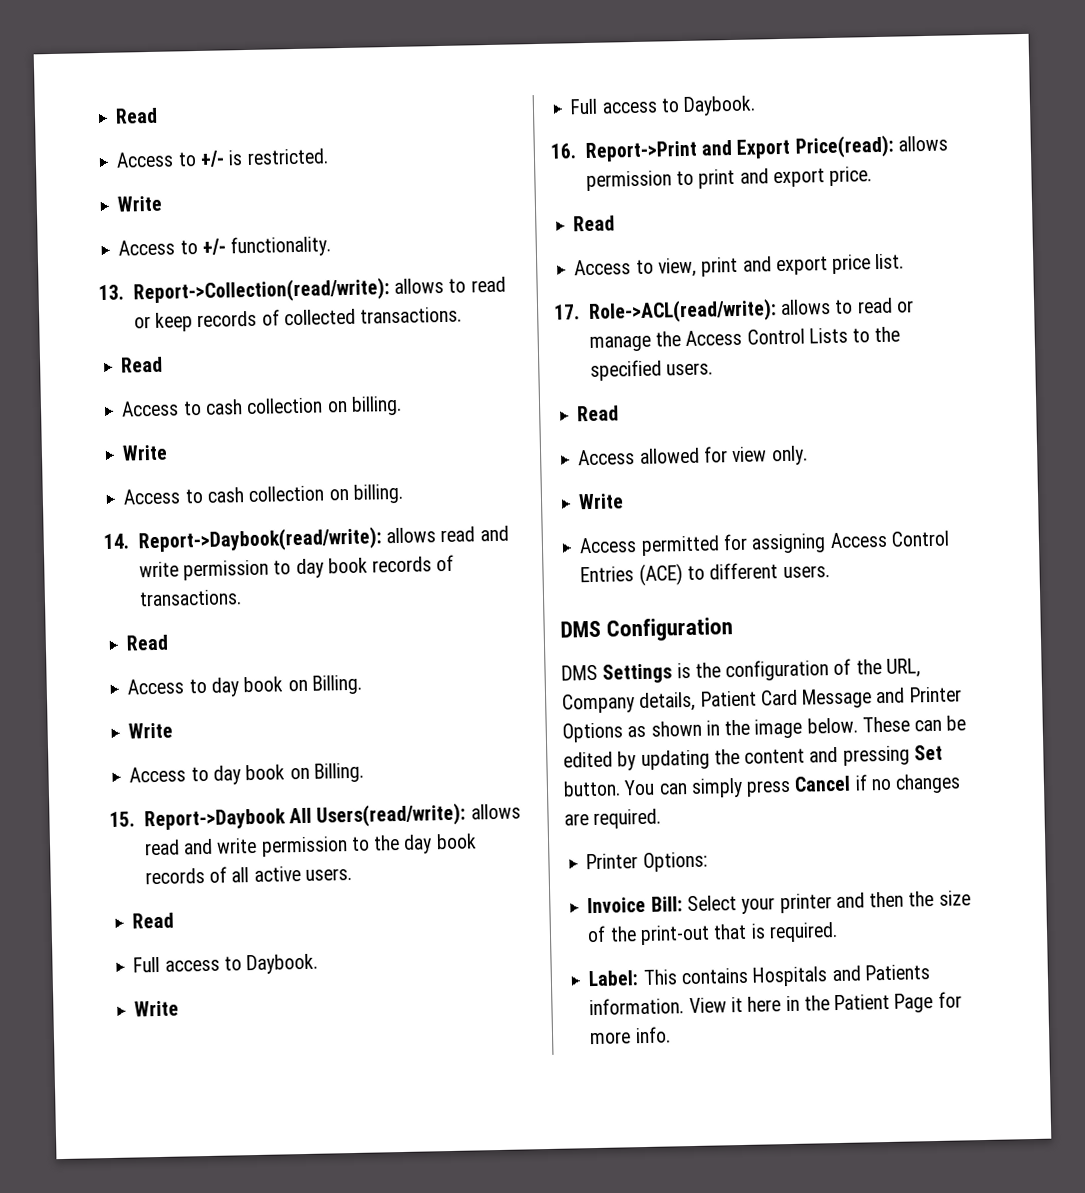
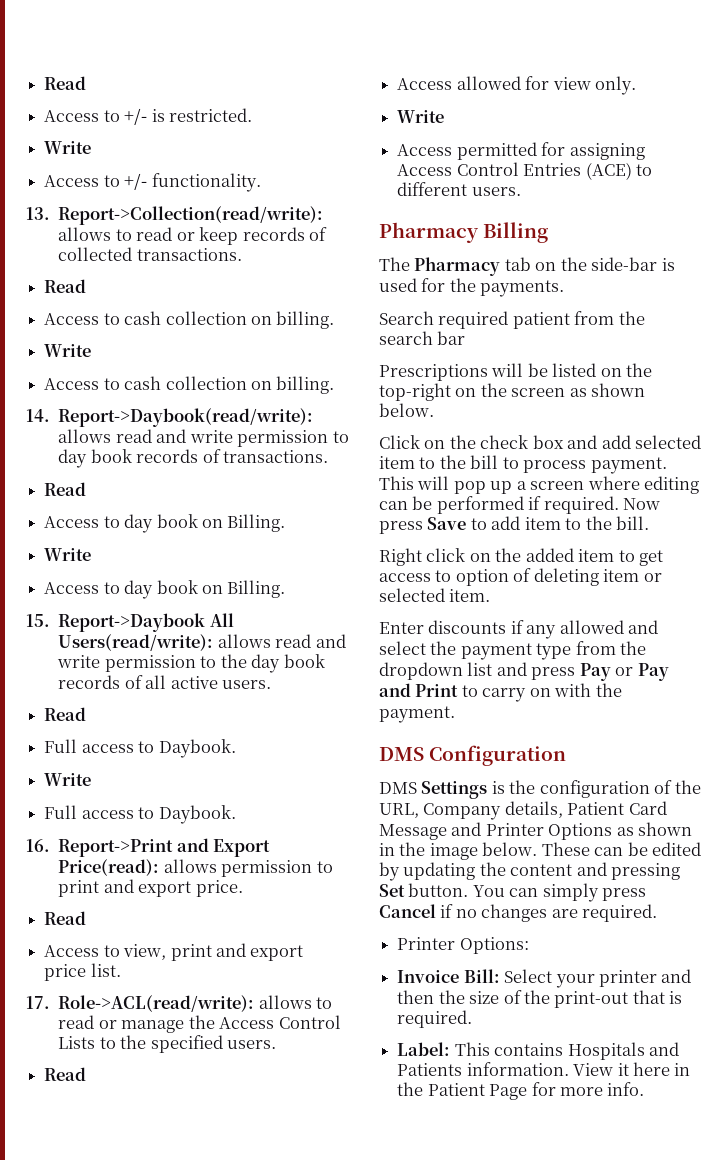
(830, 572) none -> [379,222,549,243] [379,257,675,276] [379,278,565,297] [379,311,645,329] [379,331,466,345] [379,363,653,381] [379,383,646,401] [379,403,434,417] [379,435,702,449] [379,455,667,474] [379,476,700,494] [379,496,661,514] [379,516,650,534] [379,548,664,566] [379,568,662,586] [379,588,491,602] [379,620,659,639] [379,641,647,660] [379,662,669,681] [379,683,622,702] [379,706,455,723] // Pharmacy Billing // The Pharmacy tab on the side-bar is used for the payments. // Search required patient from the search bar // Prescriptions will be listed on the top-right on the screen as shown below. // Click on the check box and add selected item to the bill to process payment. This will pop up a screen where editing can be performed if required. Now press Save to add item to the bill. // Right click on the added item to get access to option of deleting item or selected item. // Enter discounts if any allowed and select the payment type from the dropdown list and press Pay or Pay and Print to carry on with the payment.

